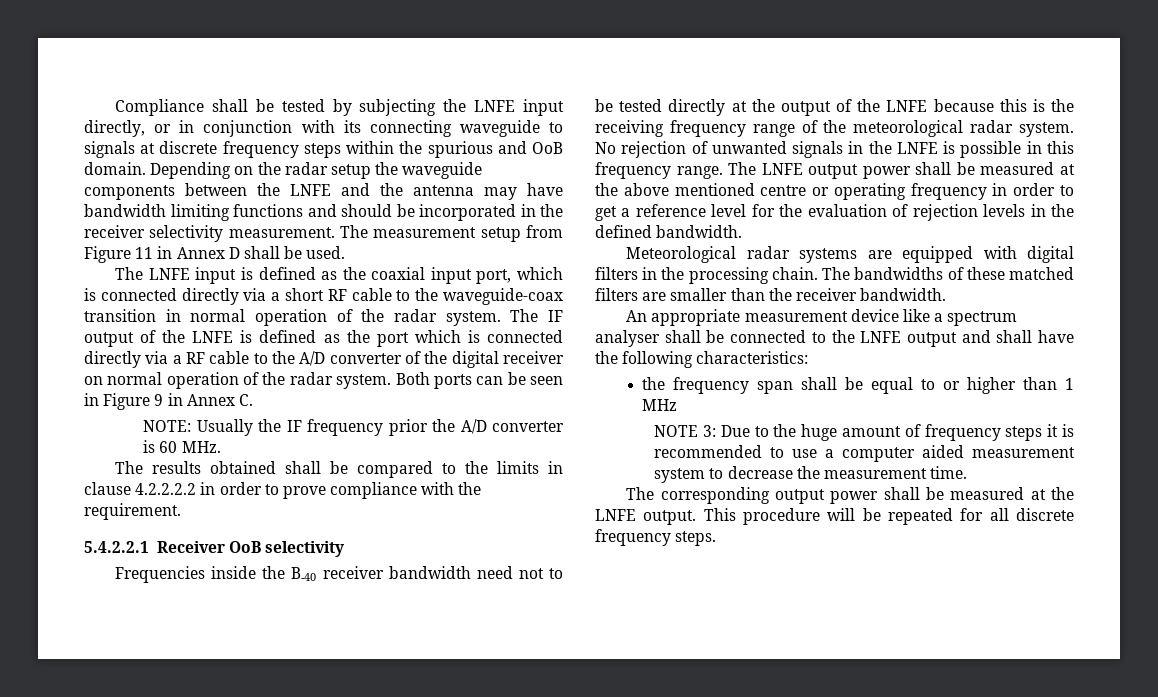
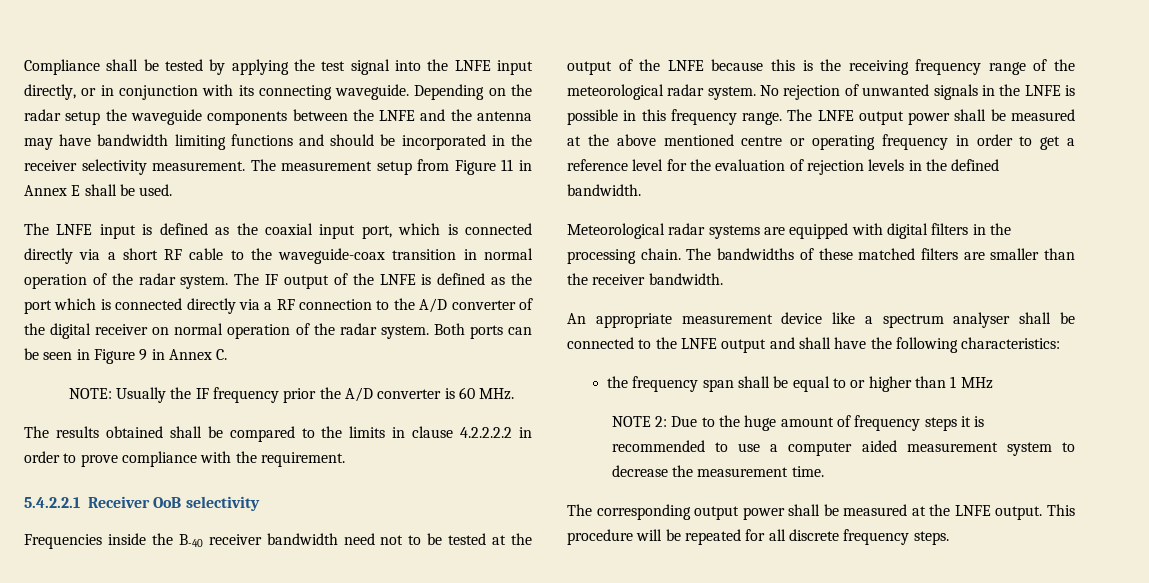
[359,99,437,116] subjecting -> [231,59,421,75] applying the test signal into
[459,120,563,137] [84,141,563,158] [84,162,146,175] waveguide to signals at discrete frequency steps within the spurious and OoB domain. -> [335,84,410,100] waveguide.
[228,247,240,259] D -> [71,185,81,196] E
[209,351,250,364] cable -> [299,299,373,310] connection
[668,99,726,116] directly -> (487, 539) none
[702,425,716,437] 3: -> [655,416,668,427] 2:

